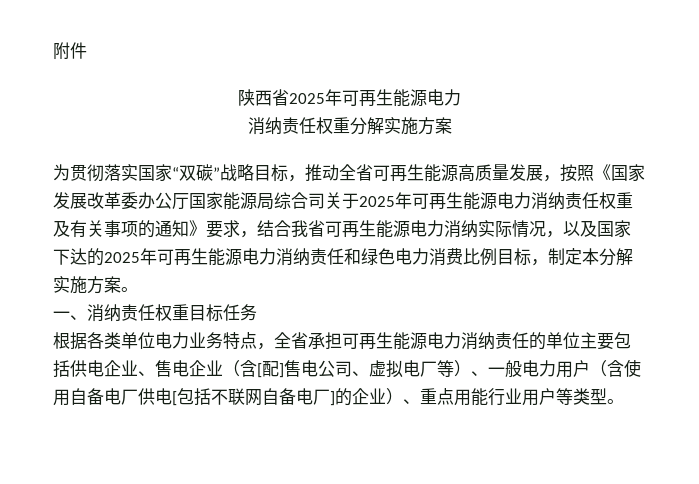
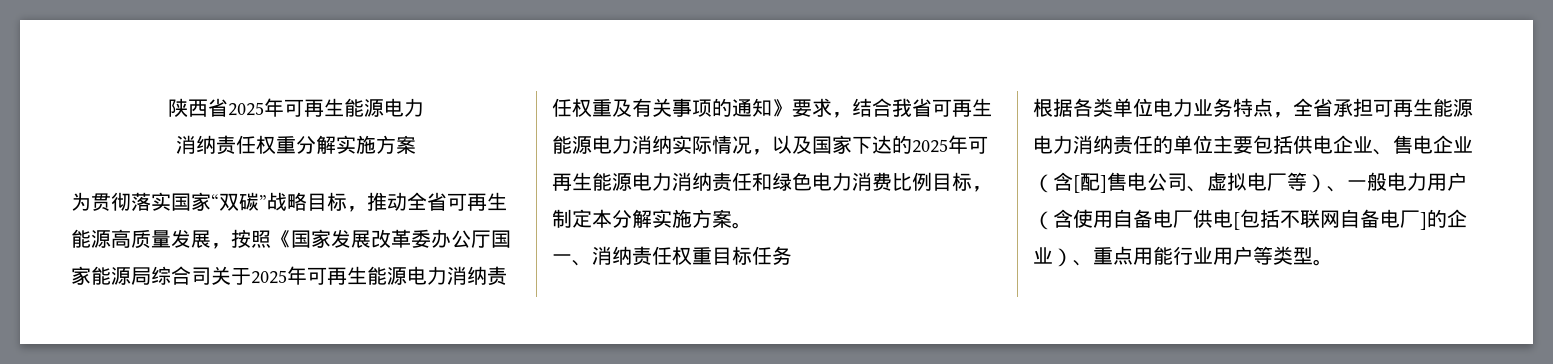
[53,42,87,60] 附件 // -> (167, 108) none

